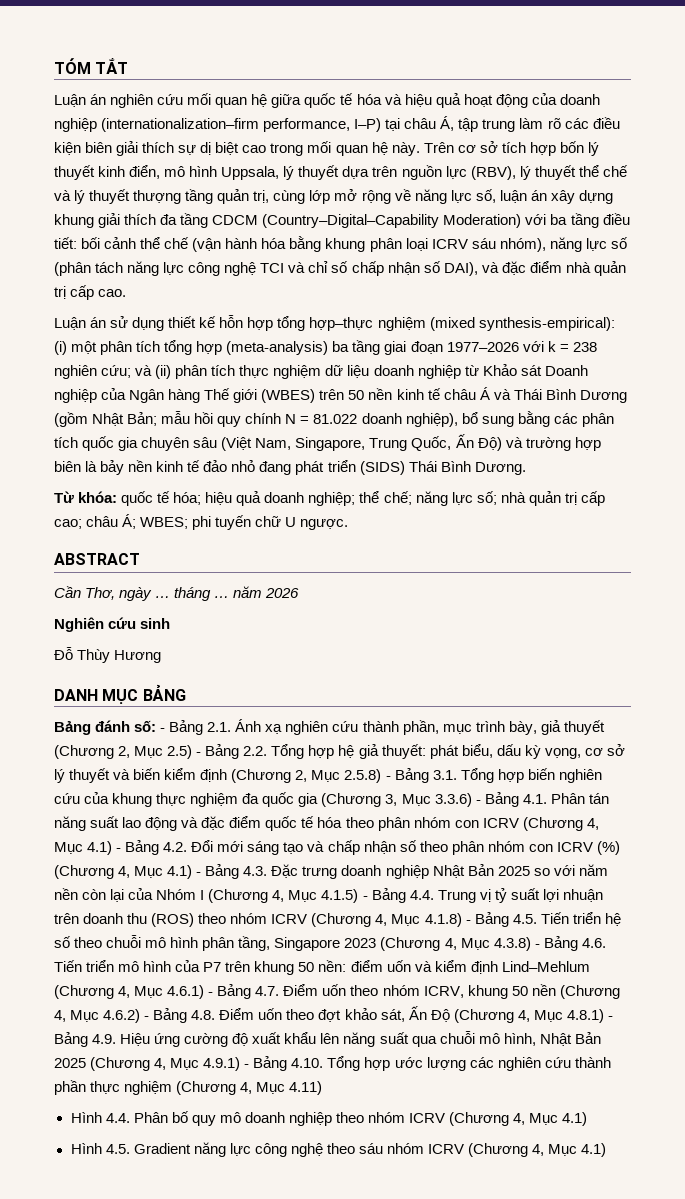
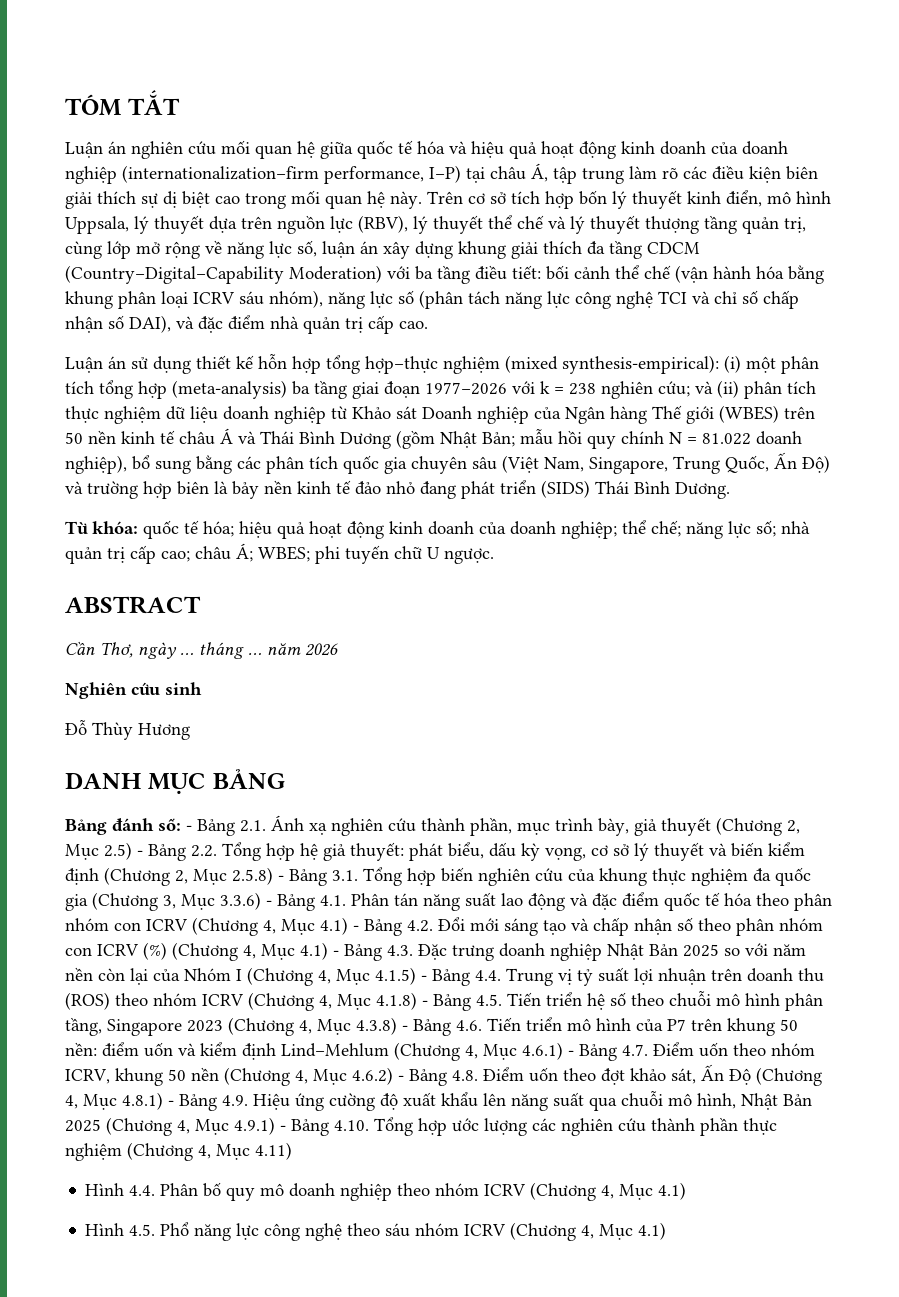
(528, 101) none -> [621,141,706,155] kinh doanh
(262, 498) none -> [309,521,506,539] hoạt động kinh doanh của
[133,1143,191,1154] Gradient -> [160,1222,190,1236] Phổ

